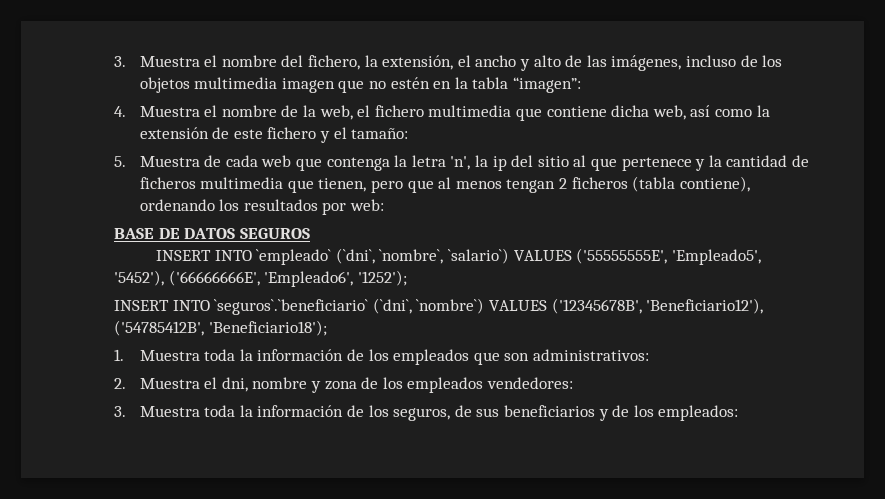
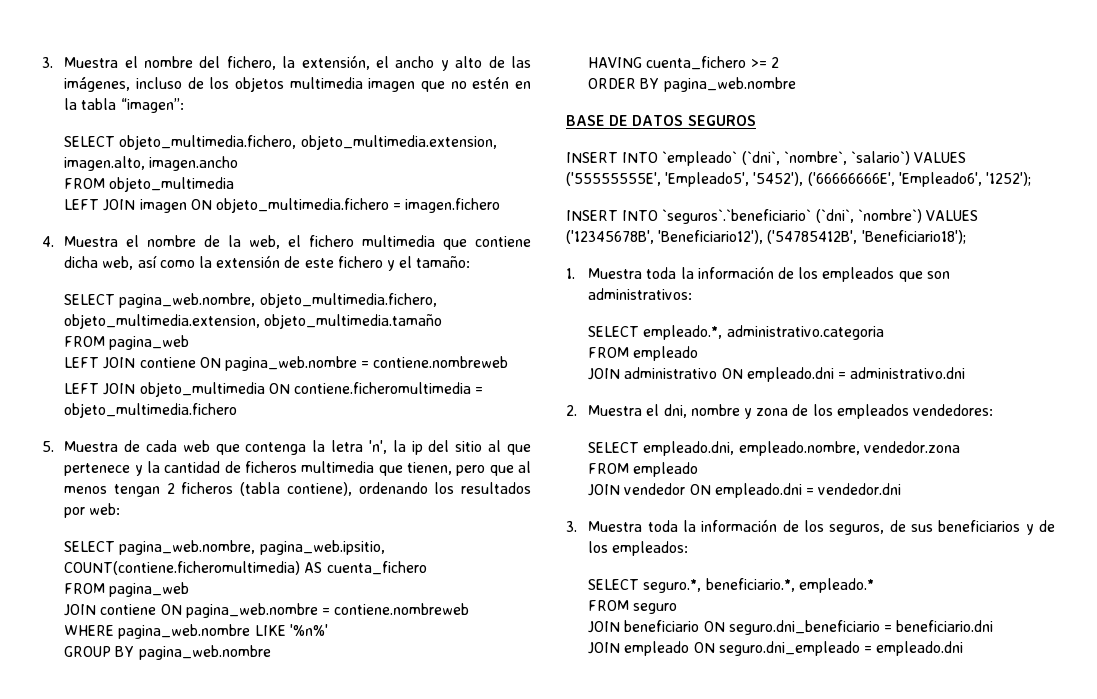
(581, 85) none -> [64,135,497,150] [64,156,239,171] [64,177,235,192] [64,198,501,213] // SELECT objeto_multimedia.fichero, objeto_multimedia.extension, imagen.alto, imagen.ancho // FROM objeto_multimedia // LEFT JOIN imagen ON objeto_multimedia.fichero = imagen.fichero
(409, 133) none -> [64,293,437,308] [64,314,443,329] [64,335,190,350] [64,356,509,371] [64,382,484,397] [64,403,238,418] // SELECT pagina_web.nombre, objeto_multimedia.fichero, objeto_multimedia.extension, objeto_multimedia.tamaño // FROM pagina_web // LEFT JOIN contiene ON pagina_web.nombre = contiene.nombreweb // LEFT JOIN objeto_multimedia ON contiene.ficheromultimedia = objeto_multimedia.fichero
(385, 205) none -> [64,540,385,555] [64,561,427,575] [64,582,190,597] [64,603,470,618] [64,624,328,639] [64,645,271,660] [588,56,779,70] [588,77,796,92] // SELECT pagina_web.nombre, pagina_web.ipsitio, COUNT(contiene.ficheromultimedia) AS cuenta_fichero // FROM pagina_web // JOIN contiene ON pagina_web.nombre = contiene.nombreweb // WHERE pagina_web.nombre LIKE '%n%' // GROUP BY pagina_web.nombre // HAVING cuenta_fichero >= 2 // ORDER BY pagina_web.nombre
(649, 355) none -> [588,325,884,340] [588,346,699,361] [588,367,966,382] // SELECT empleado.*, administrativo.categoria // FROM empleado // JOIN administrativo ON empleado.dni = administrativo.dni
(573, 383) none -> [588,441,960,456] [588,462,699,477] [588,483,902,498] // SELECT empleado.dni, empleado.nombre, vendedor.zona // FROM empleado // JOIN vendedor ON empleado.dni = vendedor.dni
(739, 413) none -> [588,578,874,593] [588,600,678,614] [588,620,994,635] [588,641,964,656] // SELECT seguro.*, beneficiario.*, empleado.* // FROM seguro // JOIN beneficiario ON seguro.dni_beneficiario = beneficiario.dni // JOIN empleado ON seguro.dni_empleado = empleado.dni

